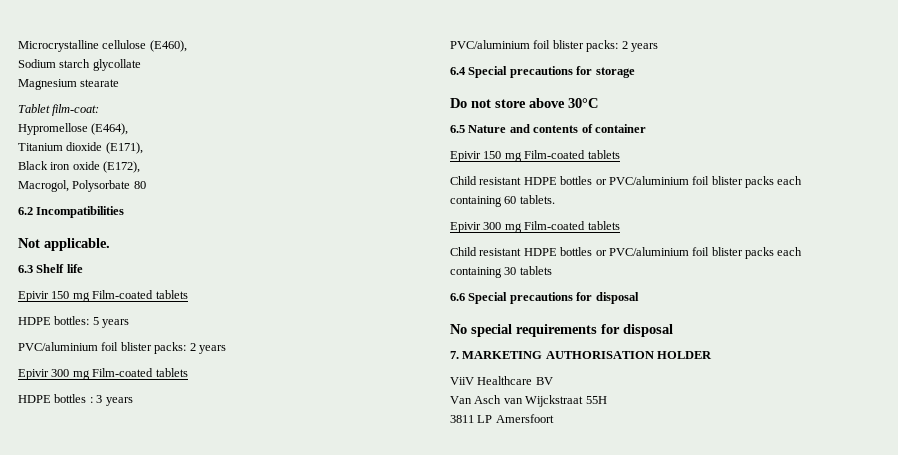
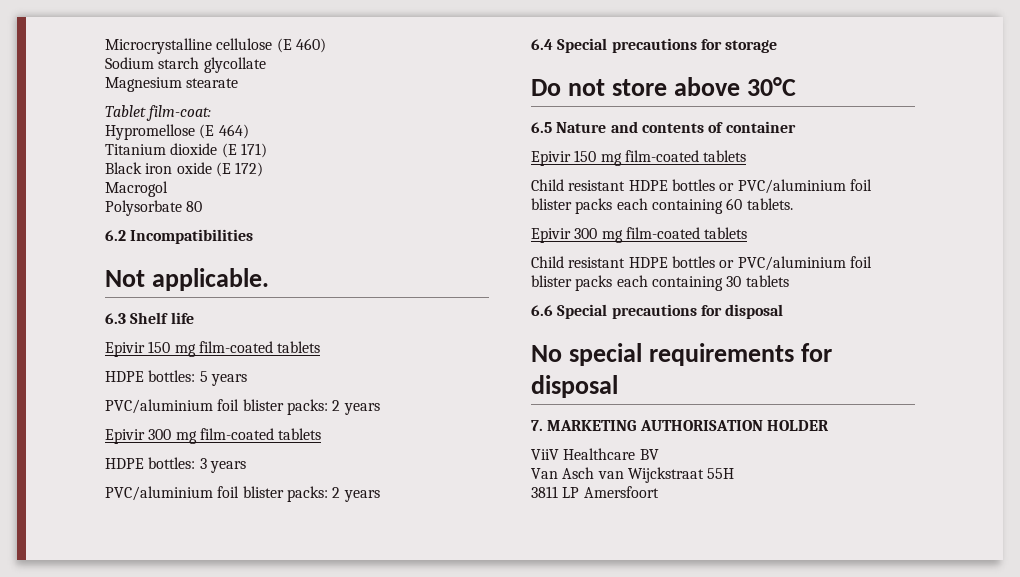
[149,40,187,52] (E460), -> [276,38,326,53] (E 460)
[91,123,129,135] (E464), -> [199,124,249,139] (E 464)
[105,142,143,154] (E171), -> [221,143,267,158] (E 171)
[103,161,141,173] [18,180,69,192] (E172), // Macrogol, -> [215,162,264,177] [105,181,168,197] (E 172) // Macrogol //
[92,290,154,299] Film-coated -> [198,341,273,353] film-coated
[92,368,188,377] [18,394,93,403] Film-coated tablets // HDPE bottles : -> [199,428,322,440] [105,457,196,469] film-coated tablets // HDPE bottles:
[524,150,586,159] Film-coated -> [624,150,699,162] film-coated
[524,221,586,230] Film-coated -> [625,227,700,239] film-coated

